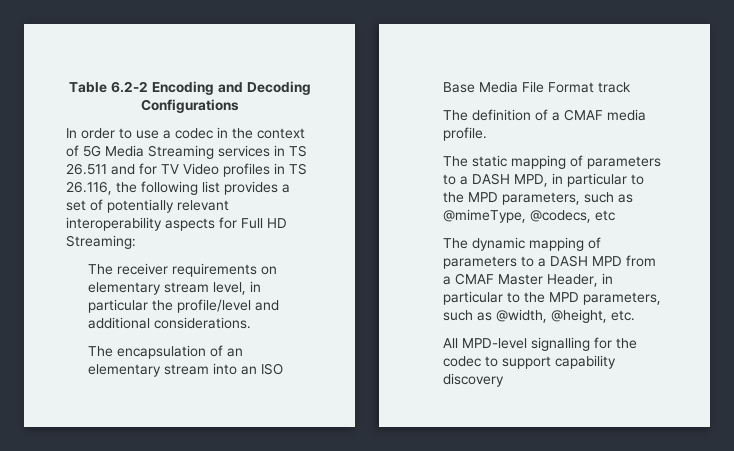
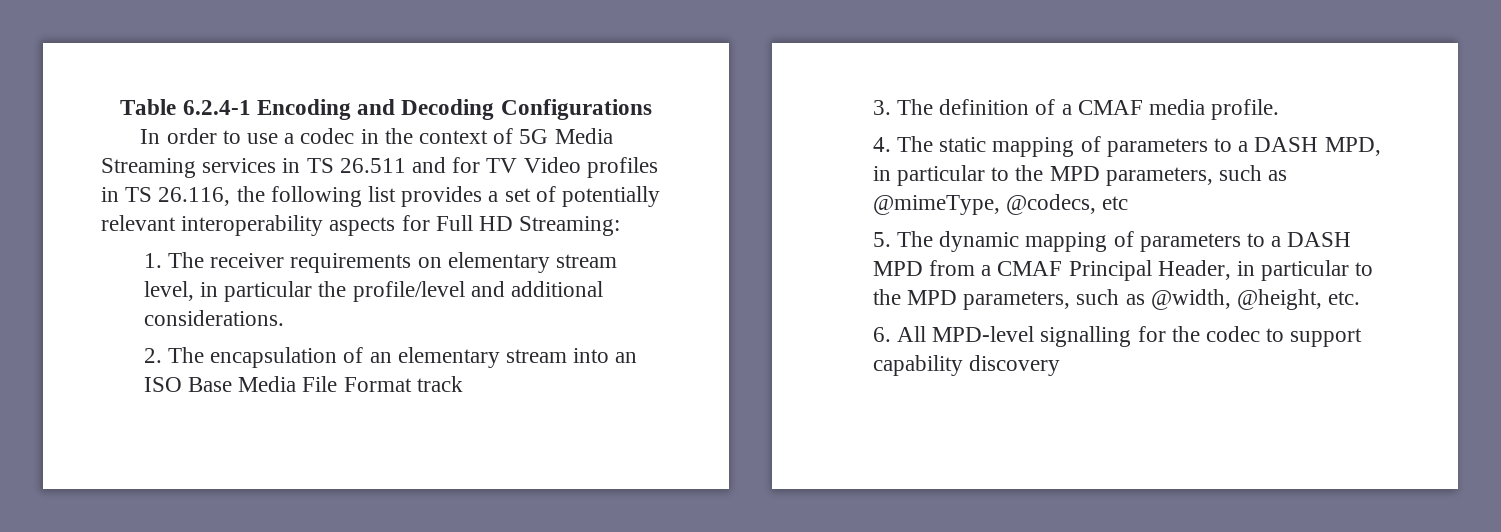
[110,81,148,93] 6.2-2 -> [182,100,251,115] 6.2.4-1
(136, 242) none -> [143,253,162,268] 1.
(252, 323) none -> [143,348,162,363] 2.
(632, 87) none -> [872,100,891,115] 3.
(488, 134) none -> [872,137,891,152] 4.
(616, 215) none -> [872,232,891,247] 5.
[498,274,544,285] Master -> [1068,260,1152,281] Principal
(636, 315) none -> [872,327,891,342] 6.

